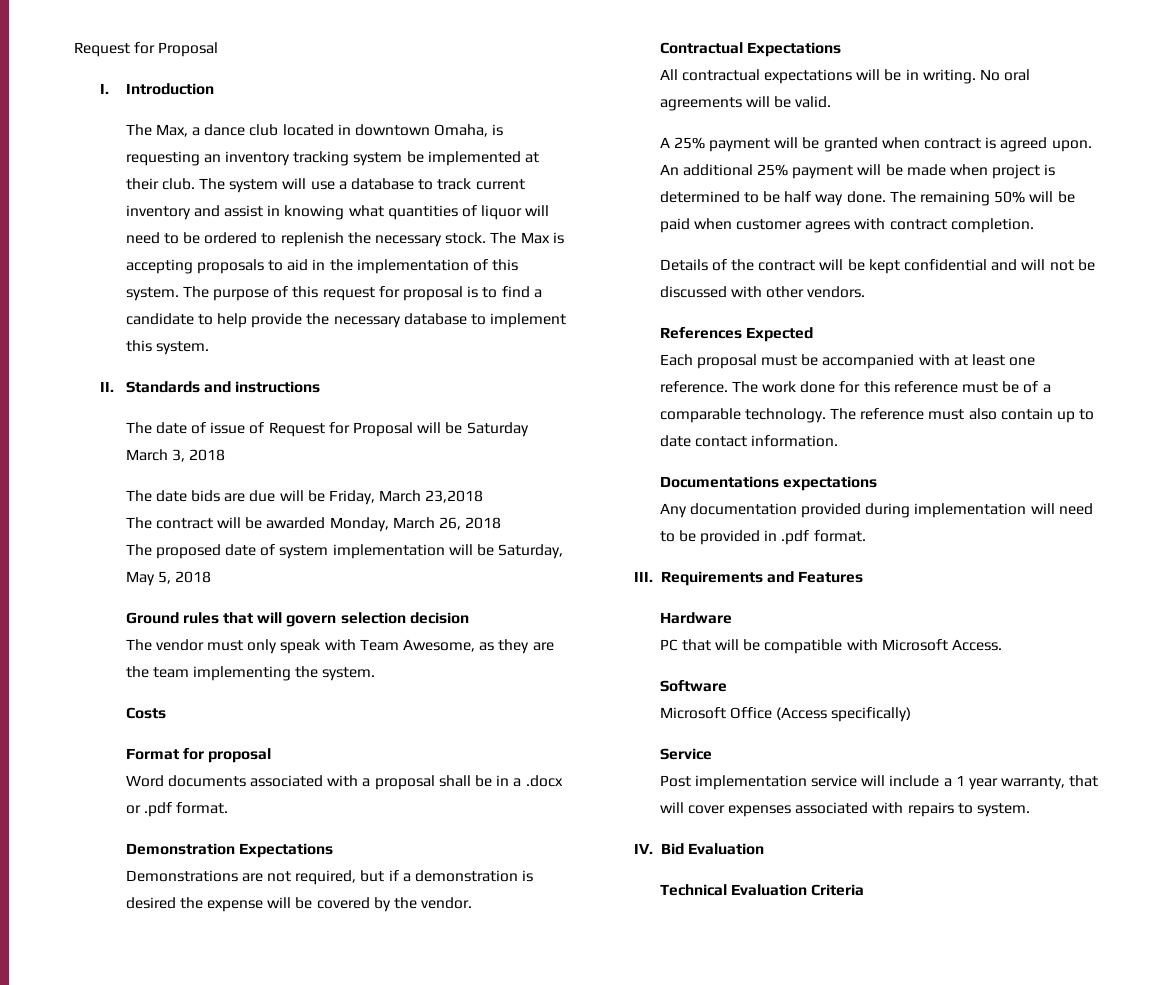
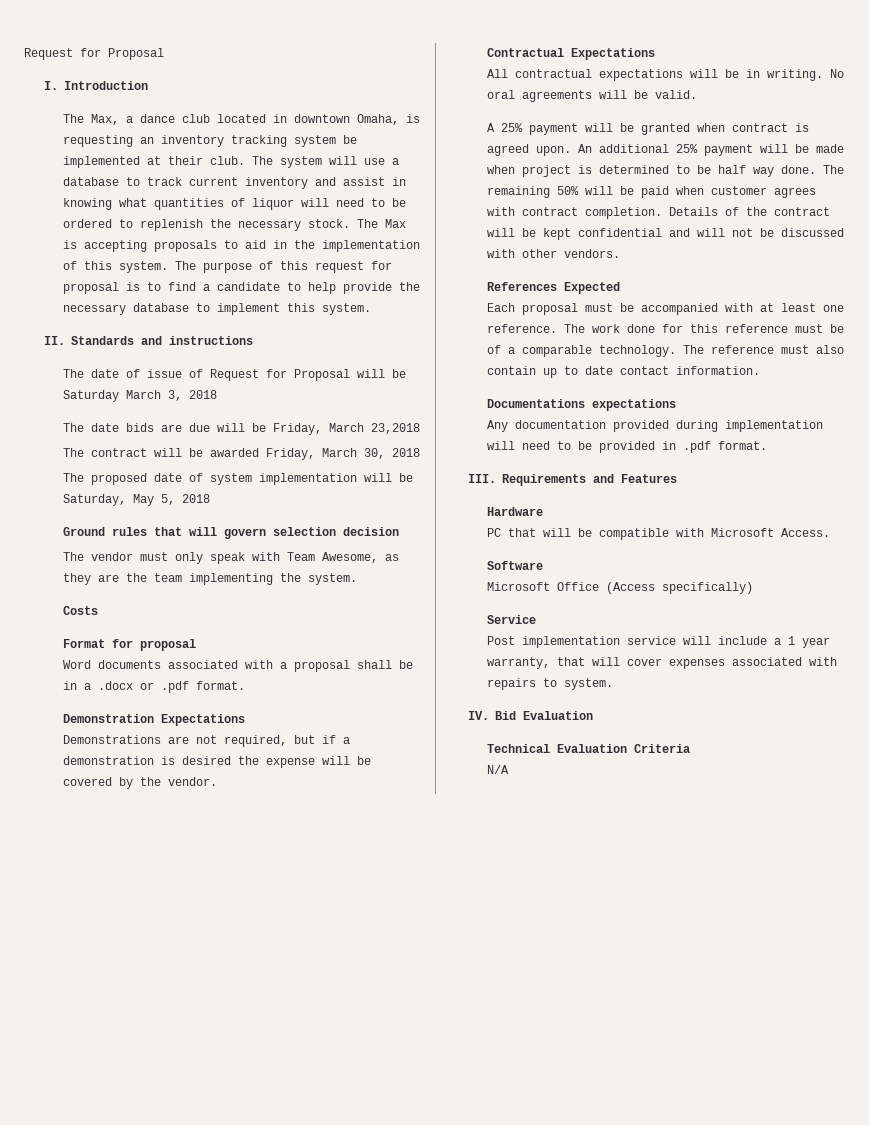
[329,517,461,532] Monday, March 26, -> [266,448,386,460] Friday, March 30,
(1034, 225) // -> (663, 213) none
(865, 890) none -> [487,765,510,774] // N/A

